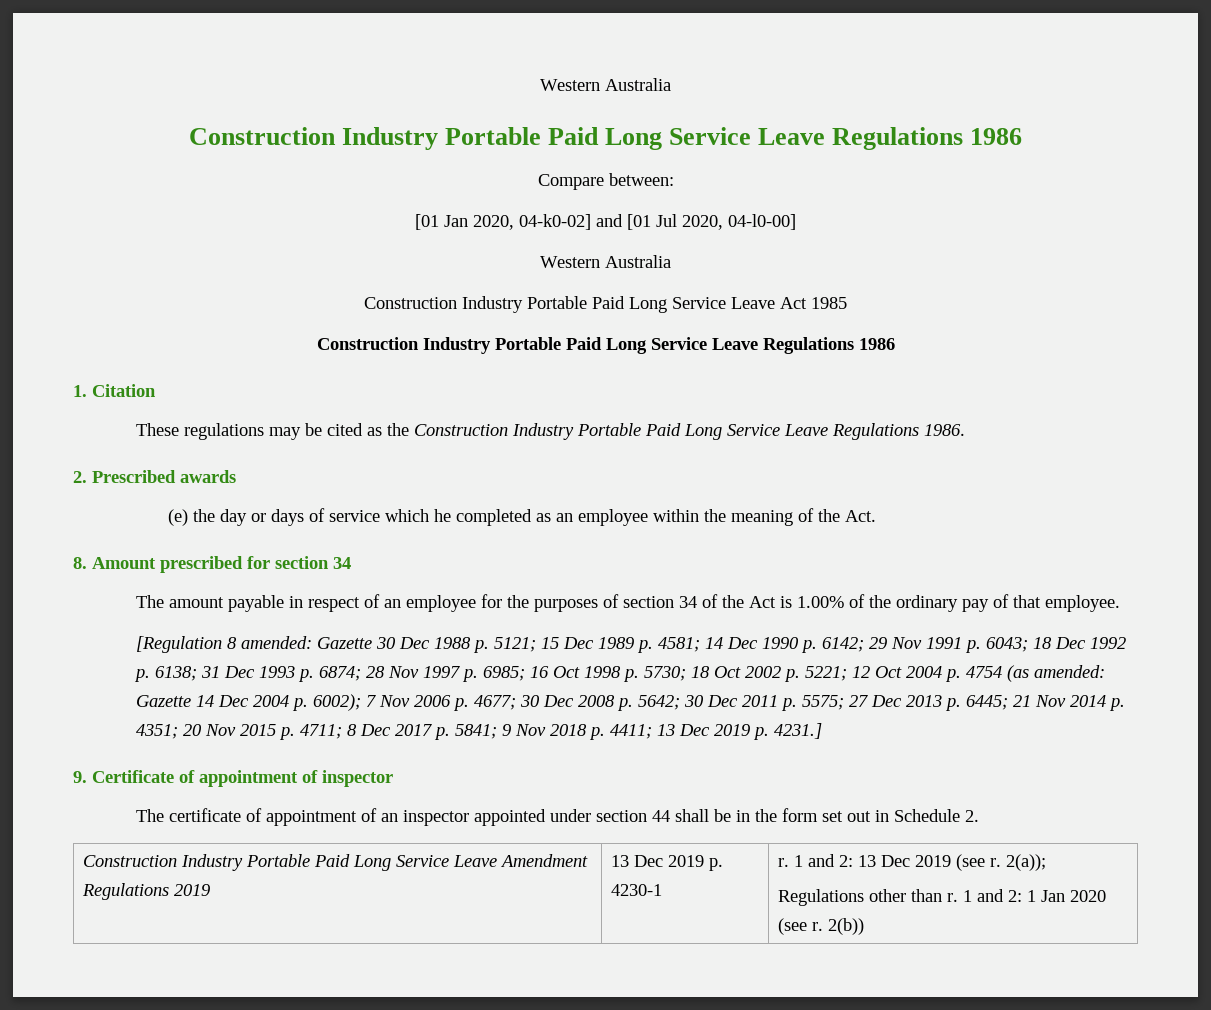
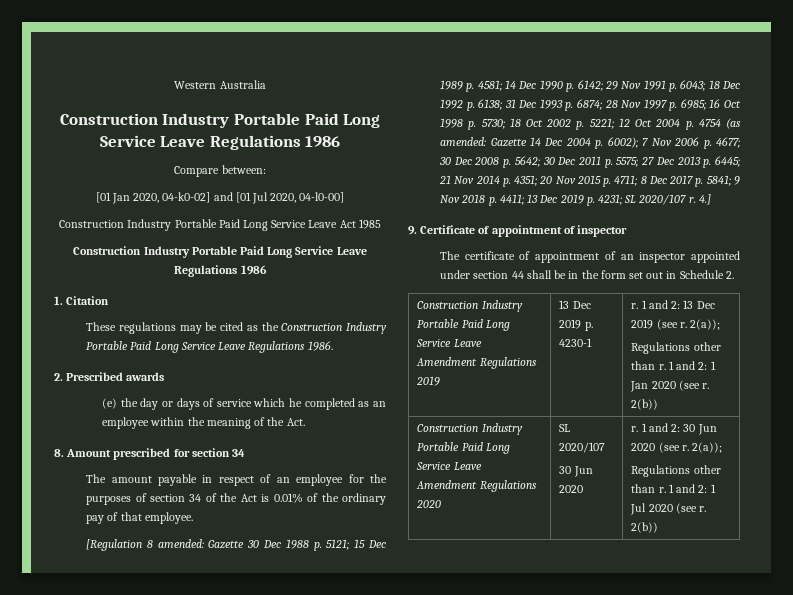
[540,255,671,268] // Western Australia -> (345, 197) none
[797,596,845,608] 1.00% -> [273,493,303,503] 0.01%
[774,723,823,739] 4231.] -> [597,194,711,205] 4231; SL 2020/107 r. 4.]
(865, 926) none -> [417,423,523,435] [417,442,510,454] [416,462,482,470] [416,480,537,492] [416,500,442,508] [559,424,571,432] [559,442,606,453] [559,466,593,477] [559,485,584,493] [631,423,717,435] [631,442,723,453] [631,465,721,477] [631,484,716,493] [630,503,707,515] [631,522,659,533] // Construction Industry Portable Paid Long Service Leave Amendment Regulations 2020 | SL 2020/107 // 30 Jun 2020 | r. 1 and 2: 30 Jun 2020 (see r. 2(a)); // Regulations other than r. 1 and 2: 1 Jul 2020 (see r. 2(b))

